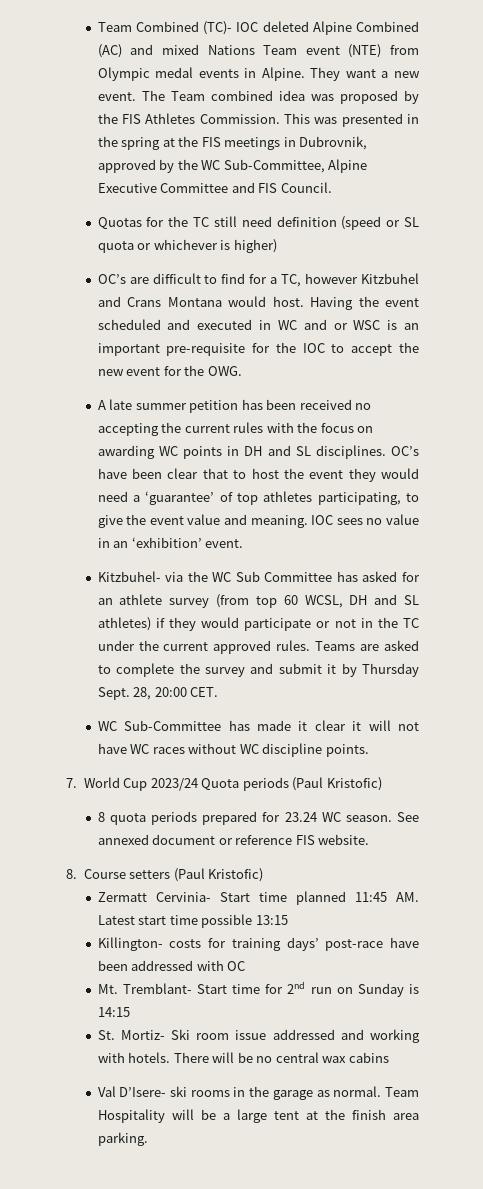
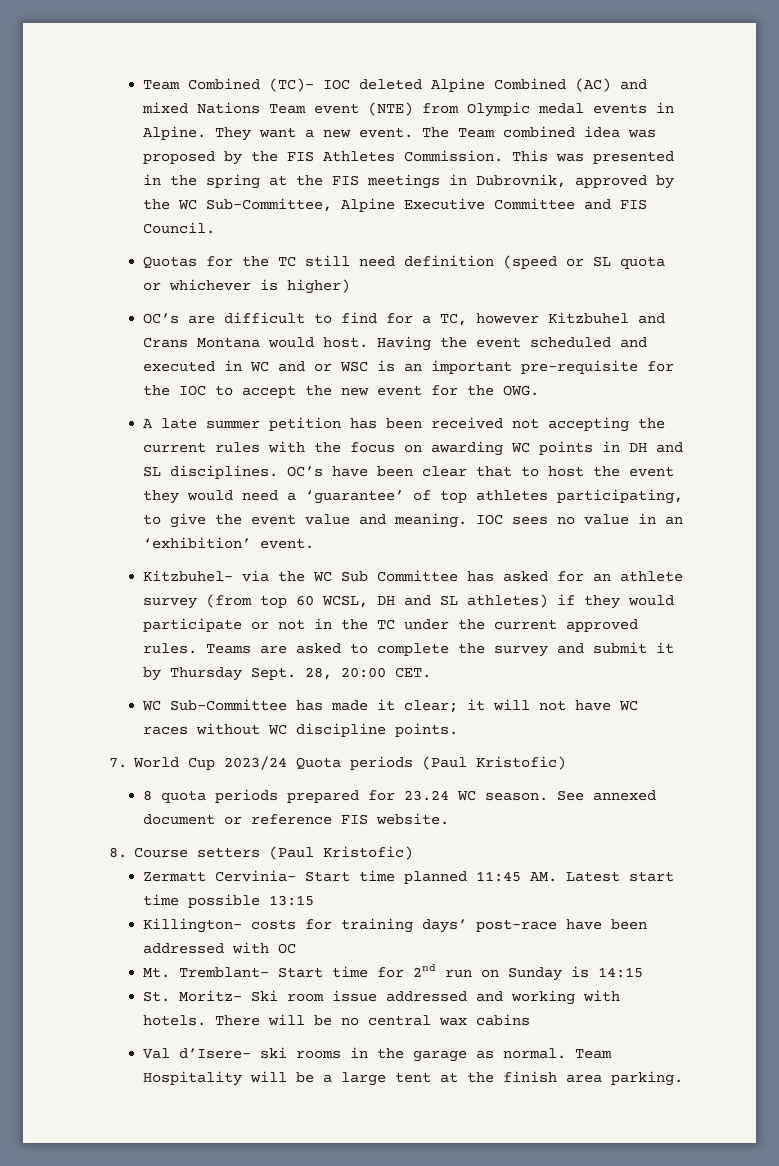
[355,403,372,410] no -> [512,418,540,429] not
[314,720,346,731] clear -> [404,700,459,713] clear;
[120,1030,165,1040] Mortiz- -> [179,990,243,1002] Moritz-
[119,1087,167,1097] D’Isere- -> [179,1048,252,1059] d’Isere-

